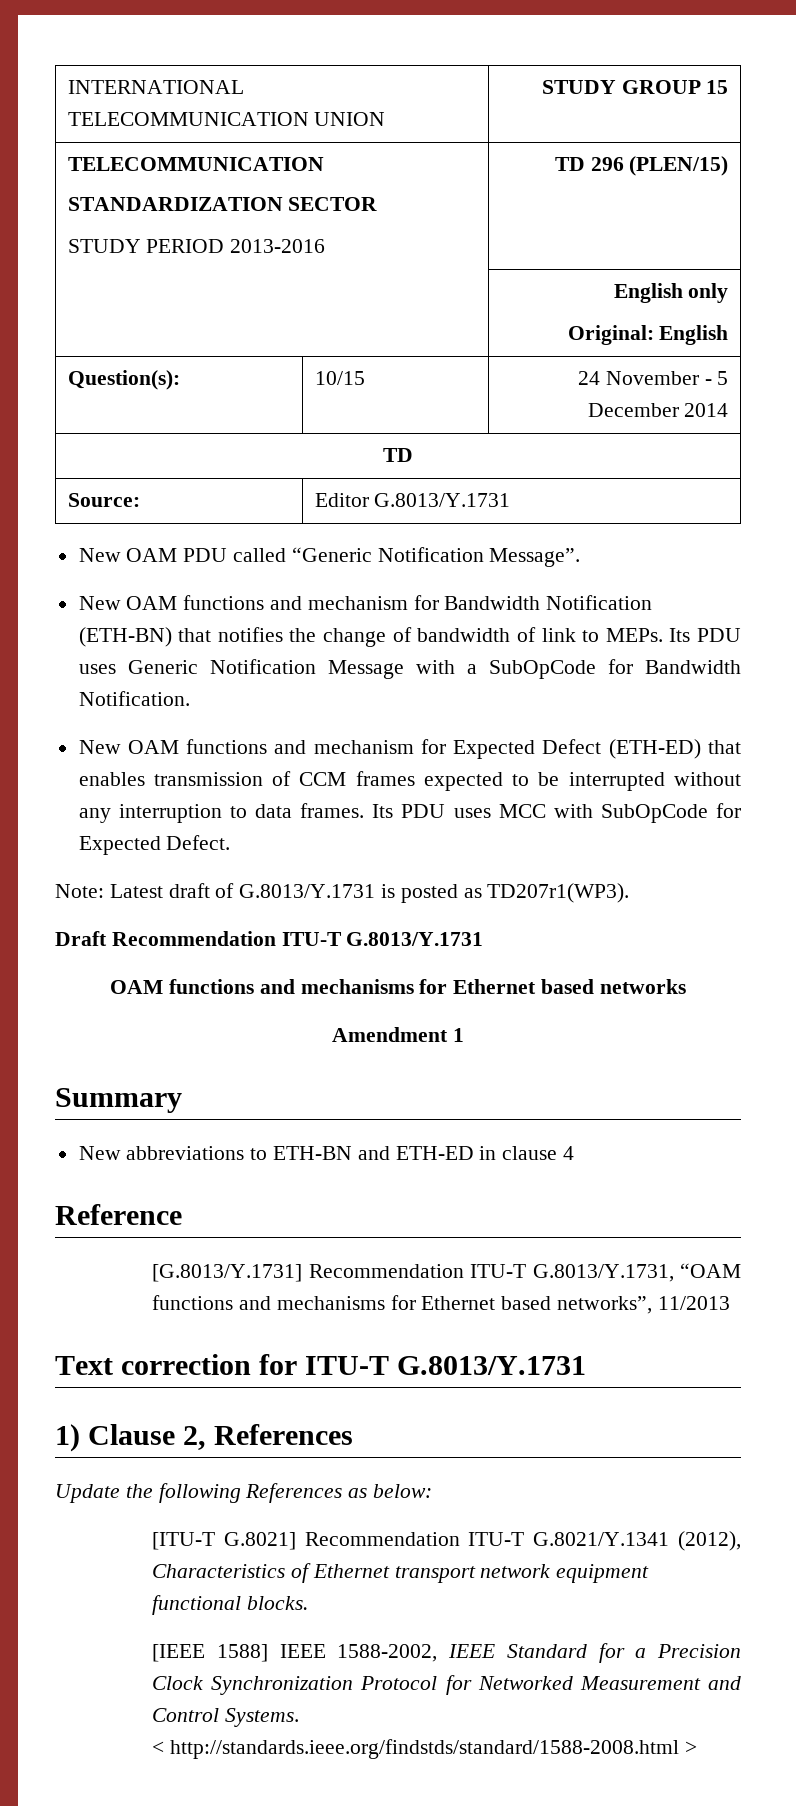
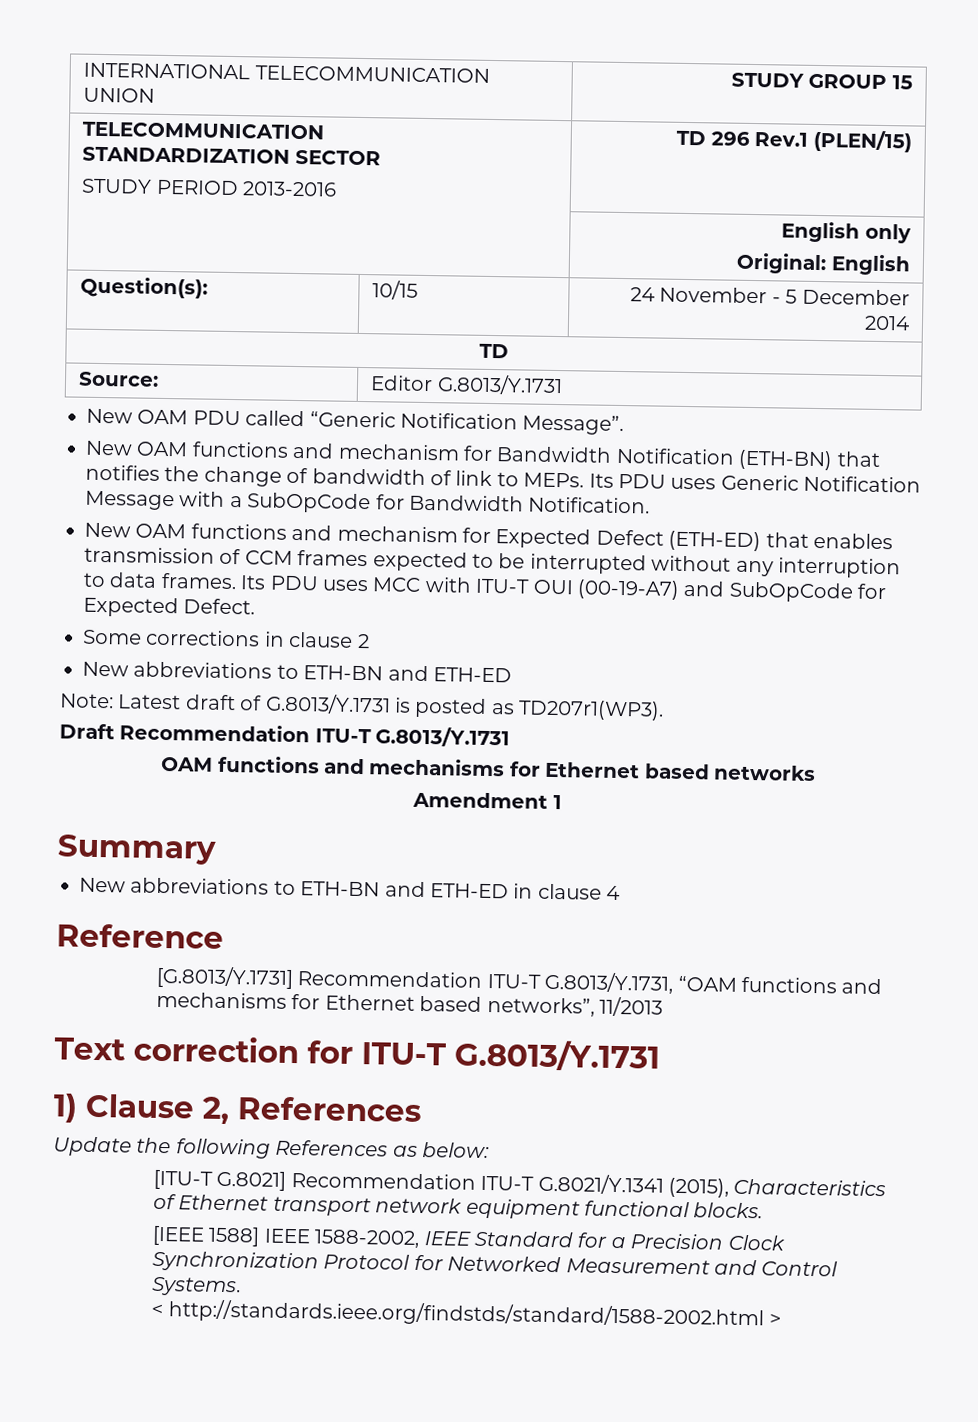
(624, 164) none -> [754,132,809,147] Rev.1
(593, 811) none -> [475,578,726,600] ITU-T OUI (00-19-A7) and
(231, 842) none -> [82,629,370,649] [82,661,512,683] // Some corrections in clause 2 // New abbreviations to ETH-BN and ETH-ED
[678,1531,741,1551] (2012), -> [667,1177,729,1198] (2015),
[169,1739,679,1759] http://standards.ieee.org/findstds/standard/1588-2008.html -> [168,1299,765,1330] http://standards.ieee.org/findstds/standard/1588-2002.html

